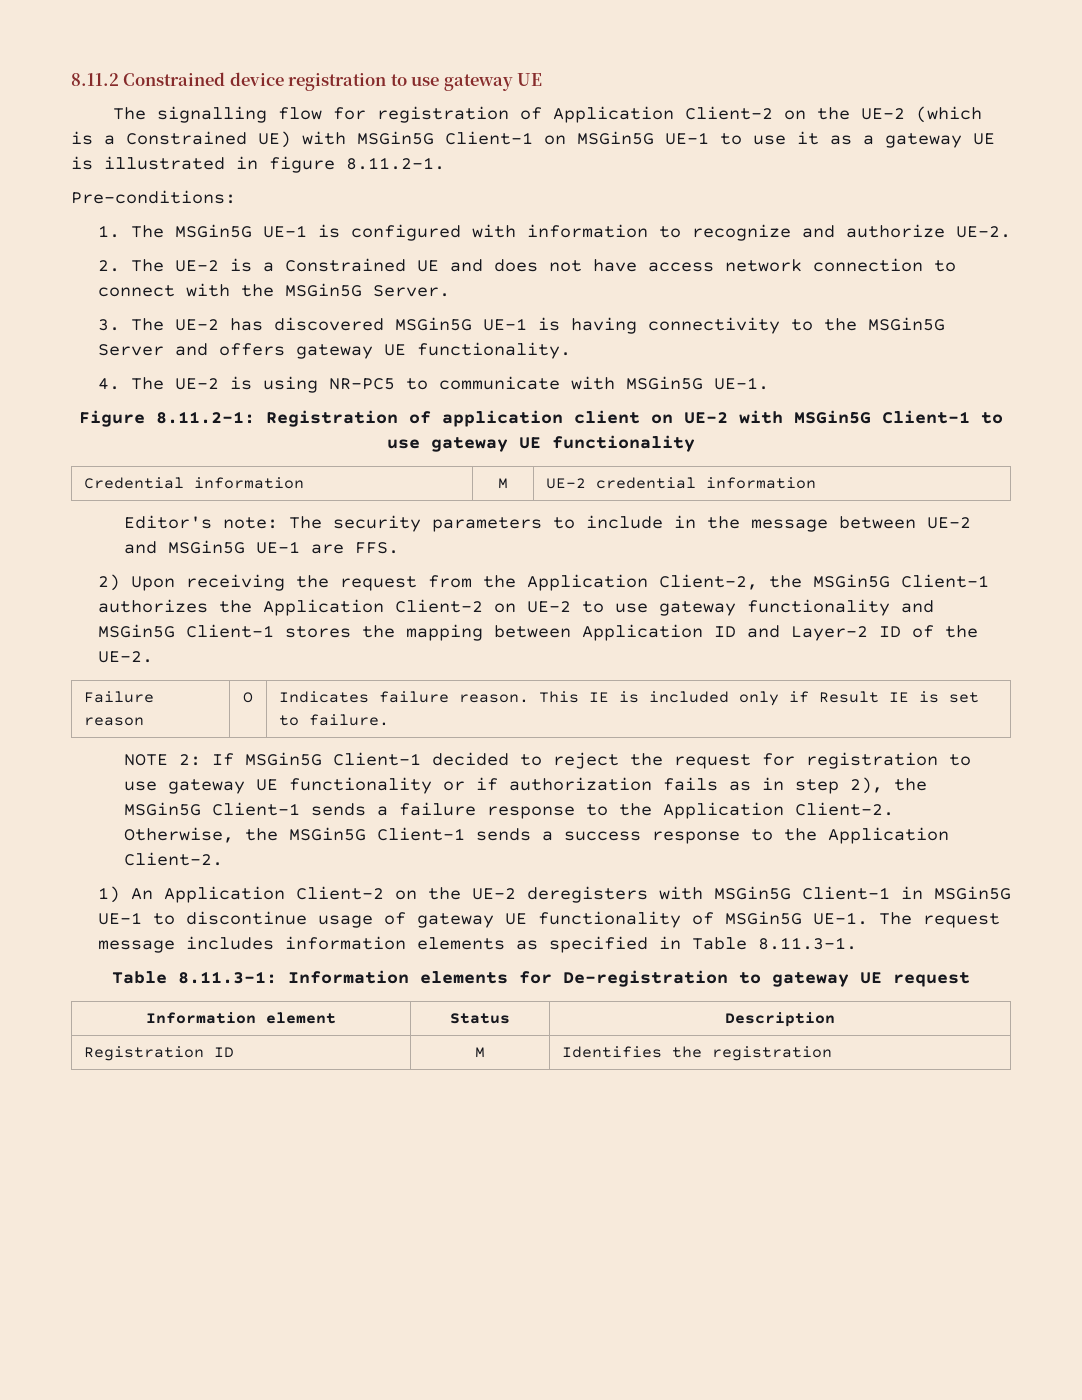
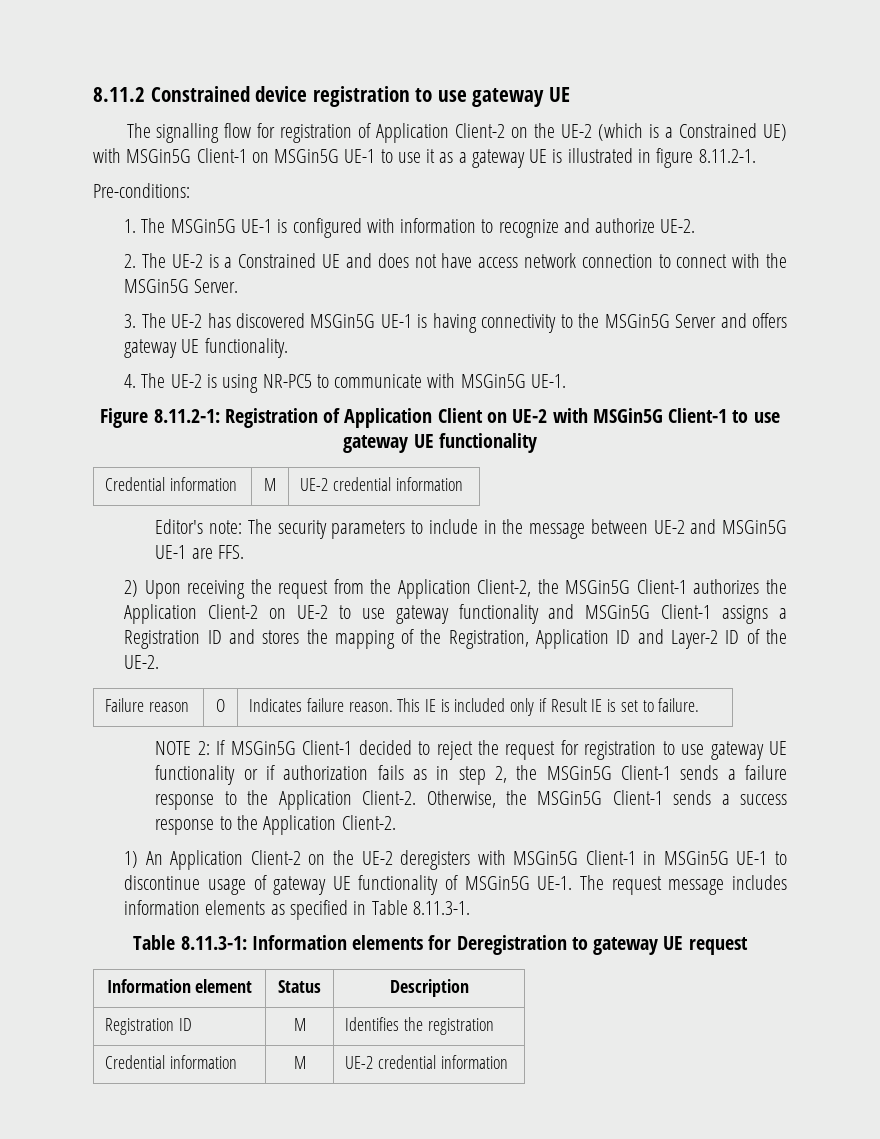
[442,410,640,427] application client -> [344,408,483,428] Application Client
[284,624,571,641] stores the mapping between -> [722,605,787,624] [124,629,529,649] assigns a Registration ID and stores the mapping of the Registration,
[850,777,884,794] 2), -> [495,766,508,783] 2,
[563,970,728,987] De-registration -> [456,935,567,955] Deregistration
(833, 1053) none -> [105,1055,237,1069] [293,1056,306,1069] [345,1055,508,1069] // Credential information | M | UE-2 credential information

